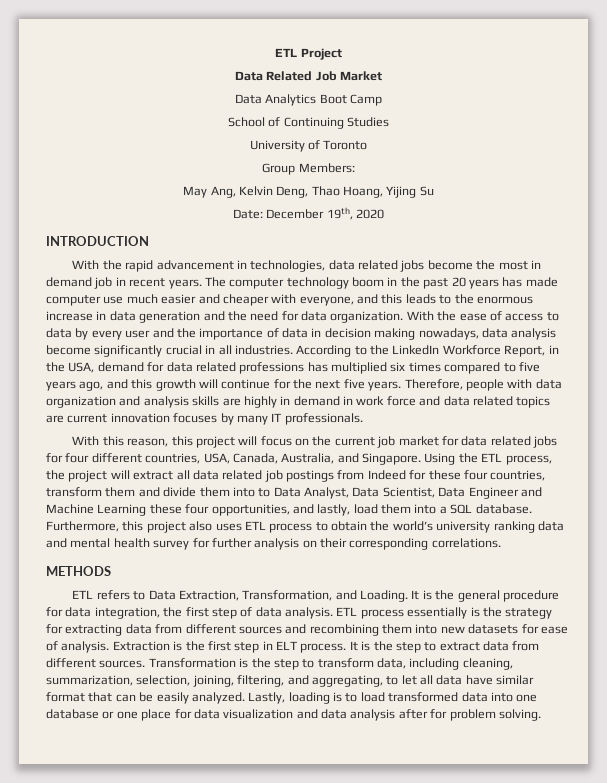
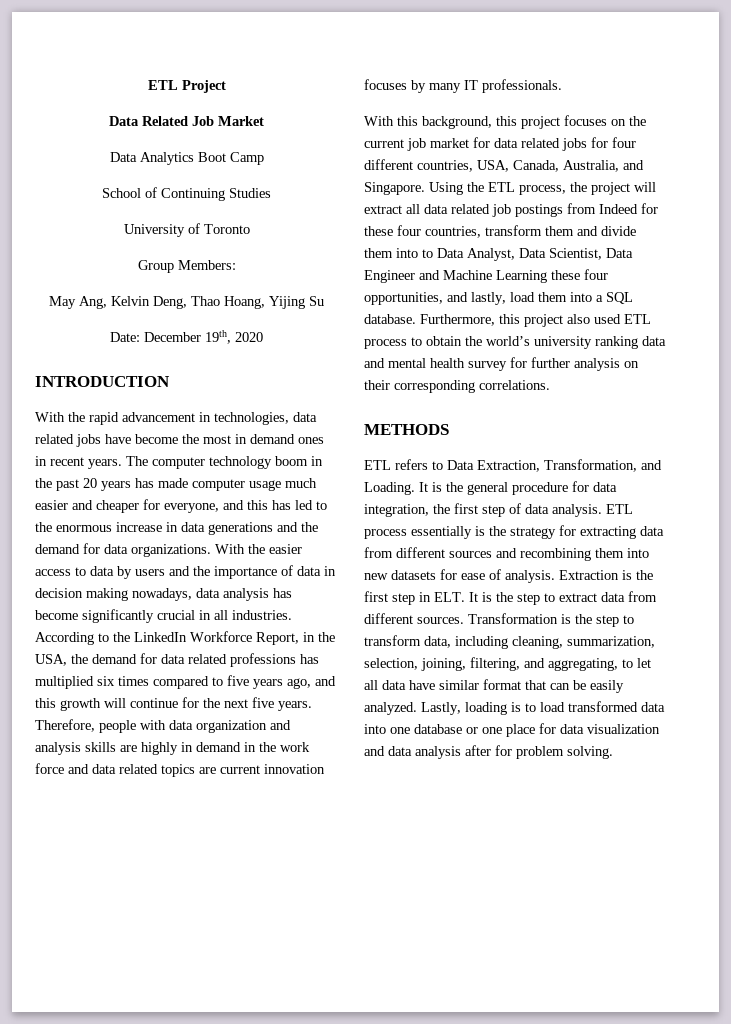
(425, 266) none -> [105,434,131,444] have
[94,277,113,289] job -> [298,437,324,444] ones
[103,296,124,304] use -> [249,480,281,491] usage
[271,294,297,304] with -> [143,499,160,510] for
[405,294,436,304] leads -> [272,500,313,510] has led
[139,311,502,323] generation and the need for data organization. With the ease of -> [208,522,318,535] [35,543,302,557] generations and the demand for data organizations. With the easier
[91,330,151,340] every user -> [135,569,165,576] users
(557, 334) none -> [273,588,292,598] has
(95, 367) none -> [71,654,88,664] the
(353, 400) none -> [259,742,276,752] the
[127,436,292,448] reason, this project will focus -> [422,115,607,129] background, this project focuses
[215,523,242,531] uses -> [594,314,621,324] used
[276,641,347,653] ELT process. -> [434,592,465,602] ELT.

